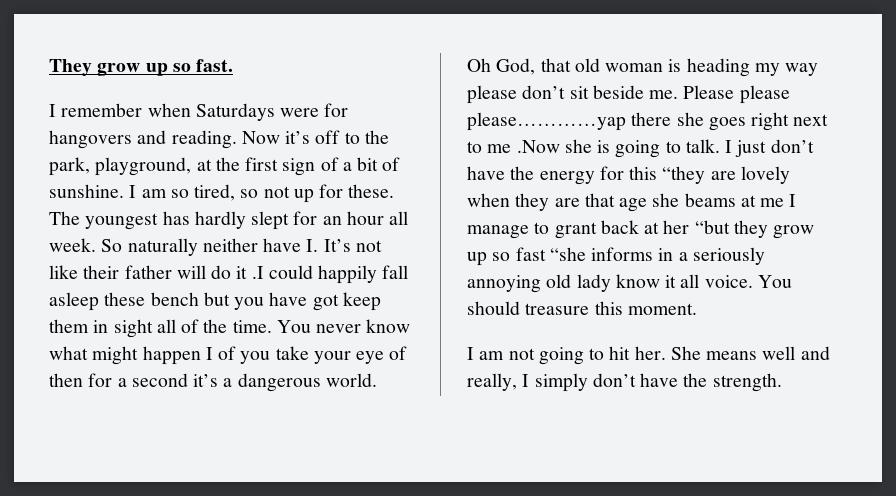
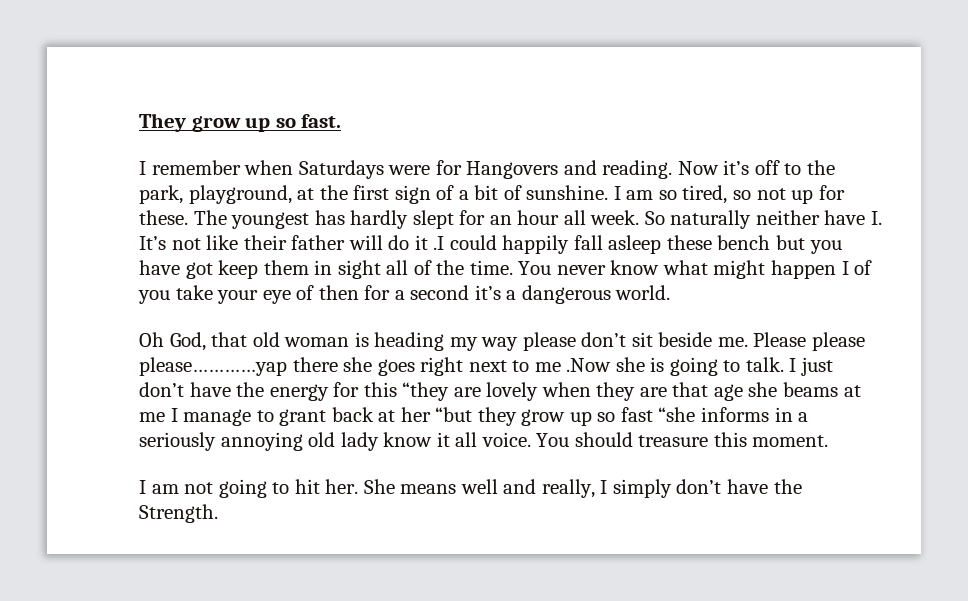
[49,130,132,149] hangovers -> [466,161,559,179] Hangovers
[712,373,782,392] strength. -> [139,504,218,523] Strength.

